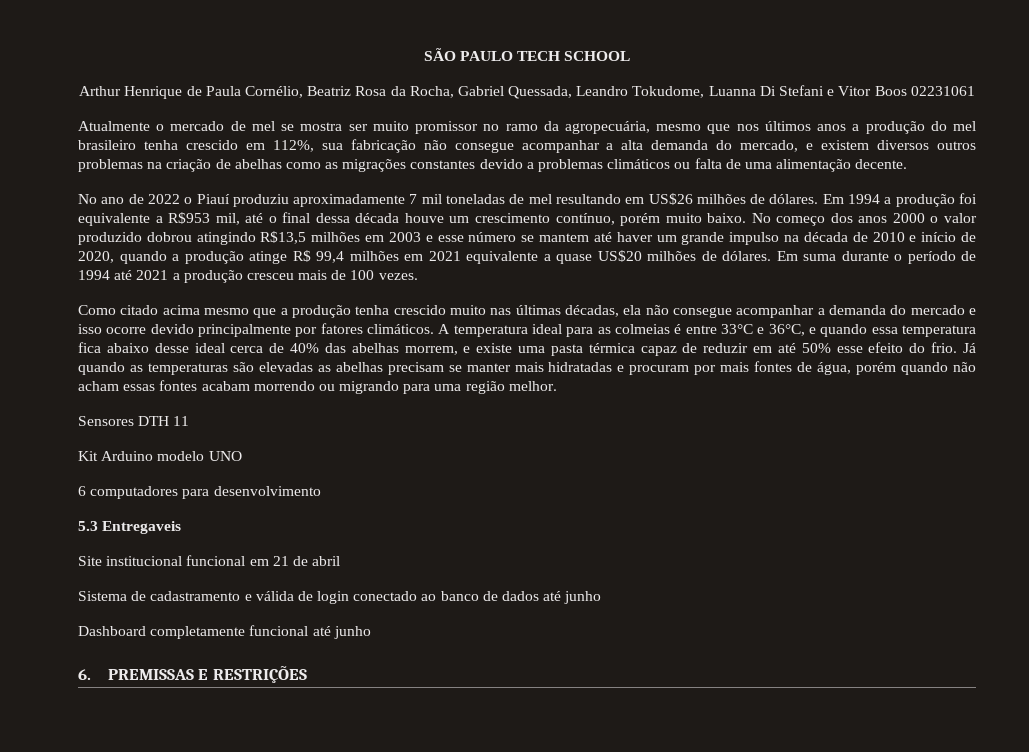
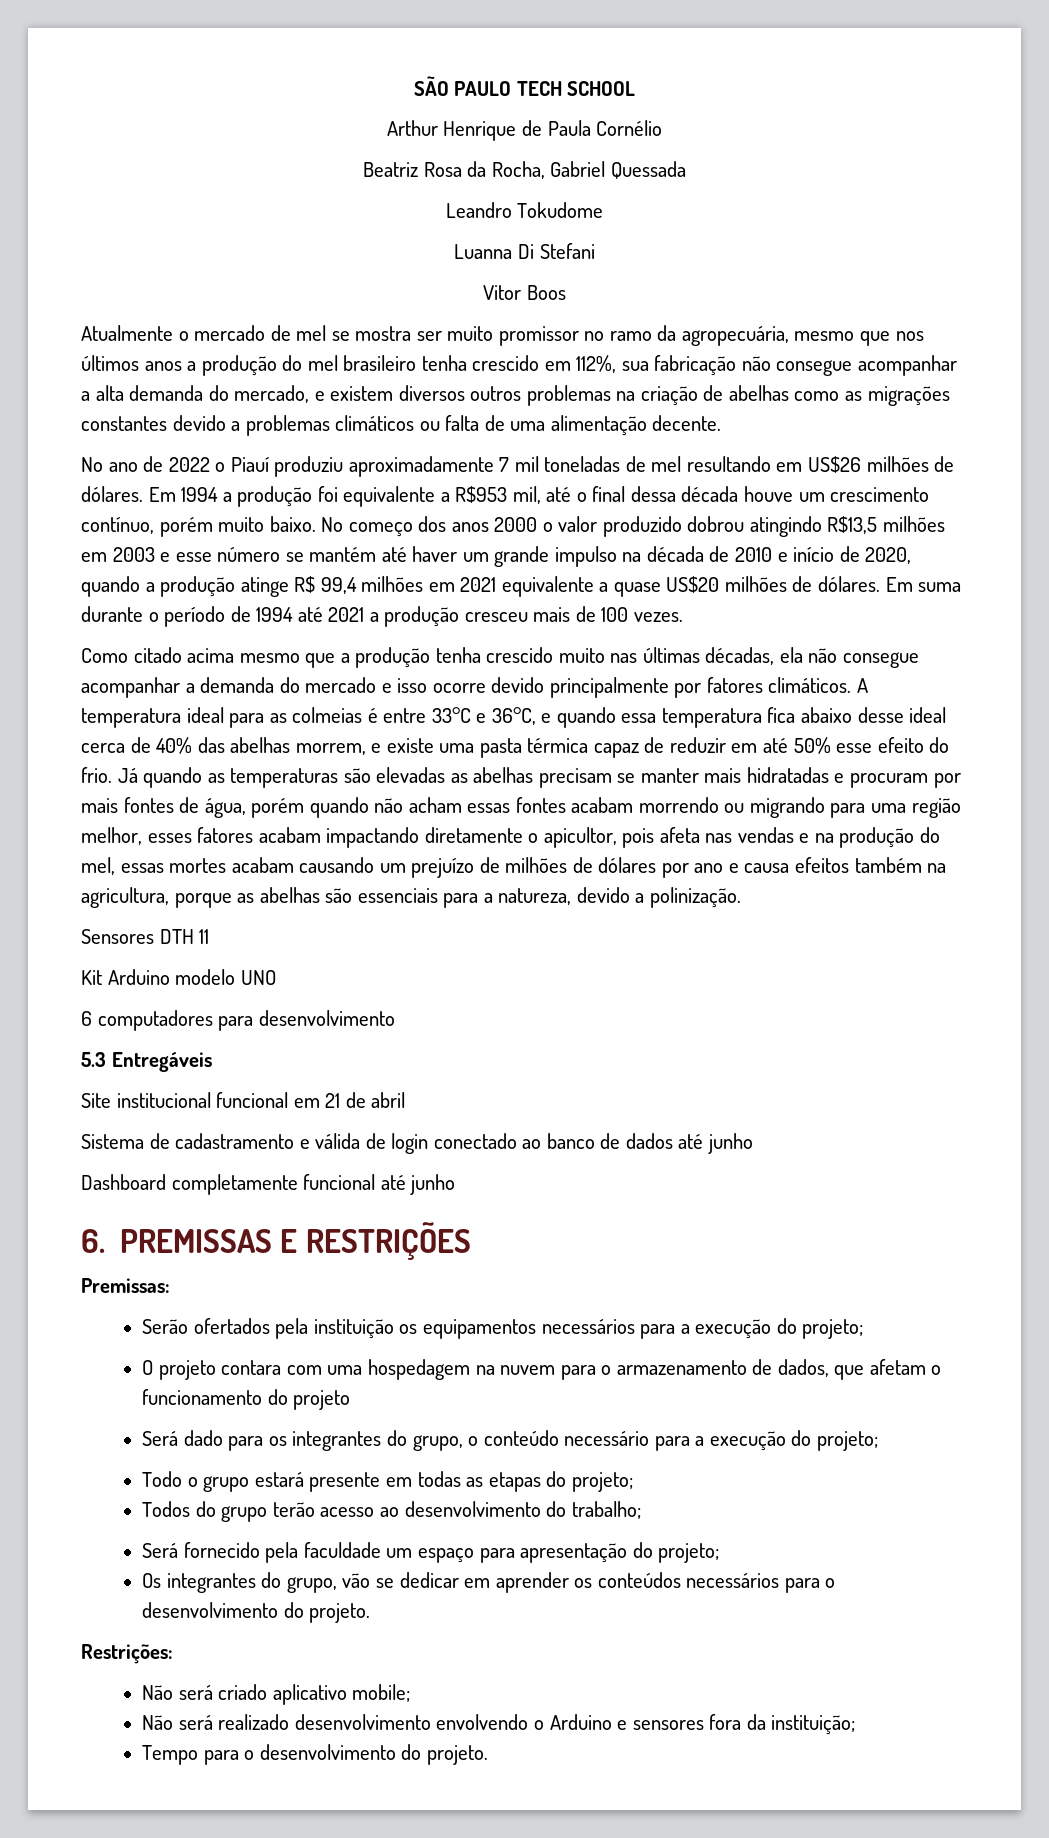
[244,86,303,98] Cornélio, -> [596,120,663,136] Cornélio //
[508,86,705,99] Quessada, Leandro Tokudome, -> [610,161,686,179] [445,202,604,218] Quessada // Leandro Tokudome //
[827,89,835,96] e -> (595, 251) //
[910,86,975,96] 02231061 -> (566, 292) none
[539,233,590,242] mantem -> [309,547,377,562] mantém
[508,381,557,391] melhor. -> [81,827,941,848] [81,857,947,878] [81,887,741,908] melhor, esses fatores acabam impactando diretamente o apicultor, pois afeta nas vendas e na produção do mel, essas mortes acabam causando um prejuízo de milhões de dólares por ano e causa efeitos também na agricultura, porque as abelhas são essenciais para a natureza, devido a polinização.
[102,521,182,534] Entregaveis -> [111,1052,212,1072] Entregáveis
(308, 674) none -> [81,1278,170,1293] [142,1318,864,1339] [142,1359,942,1380] [142,1389,351,1410] [142,1430,878,1451] [142,1471,633,1492] [142,1501,641,1522] [142,1542,720,1563] [142,1572,836,1593] [142,1602,371,1623] [81,1644,173,1664] [142,1684,411,1705] [142,1714,856,1735] [142,1744,489,1765] // Premissas: // Serão ofertados pela instituição os equipamentos necessários para a execução do projeto; // O projeto contara com uma hospedagem na nuvem para o armazenamento de dados, que afetam o funcionamento do projeto // Será dado para os integrantes do grupo, o conteúdo necessário para a execução do projeto; // Todo o grupo estará presente em todas as etapas do projeto; // Todos do grupo terão acesso ao desenvolvimento do trabalho; // Será fornecido pela faculdade um espaço para apresentação do projeto; // Os integrantes do grupo, vão se dedicar em aprender os conteúdos necessários para o desenvolvimento do projeto. // Restrições: // Não será criado aplicativo mobile; // Não será realizado desenvolvimento envolvendo o Arduino e sensores fora da instituição; // Tempo para o desenvolvimento do projeto.

